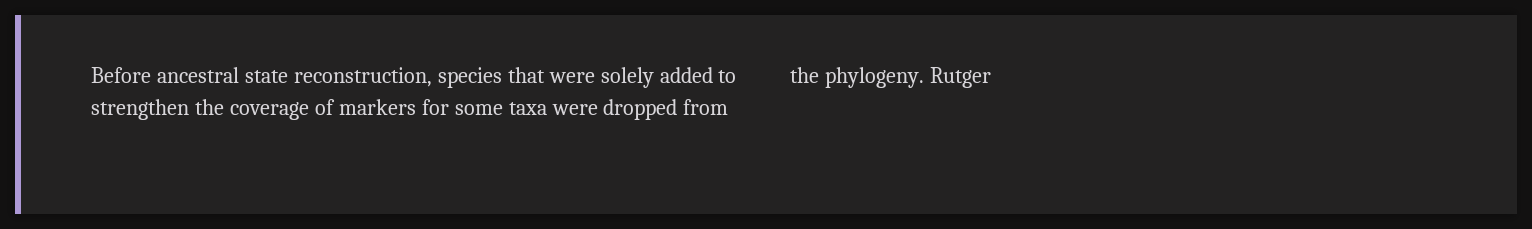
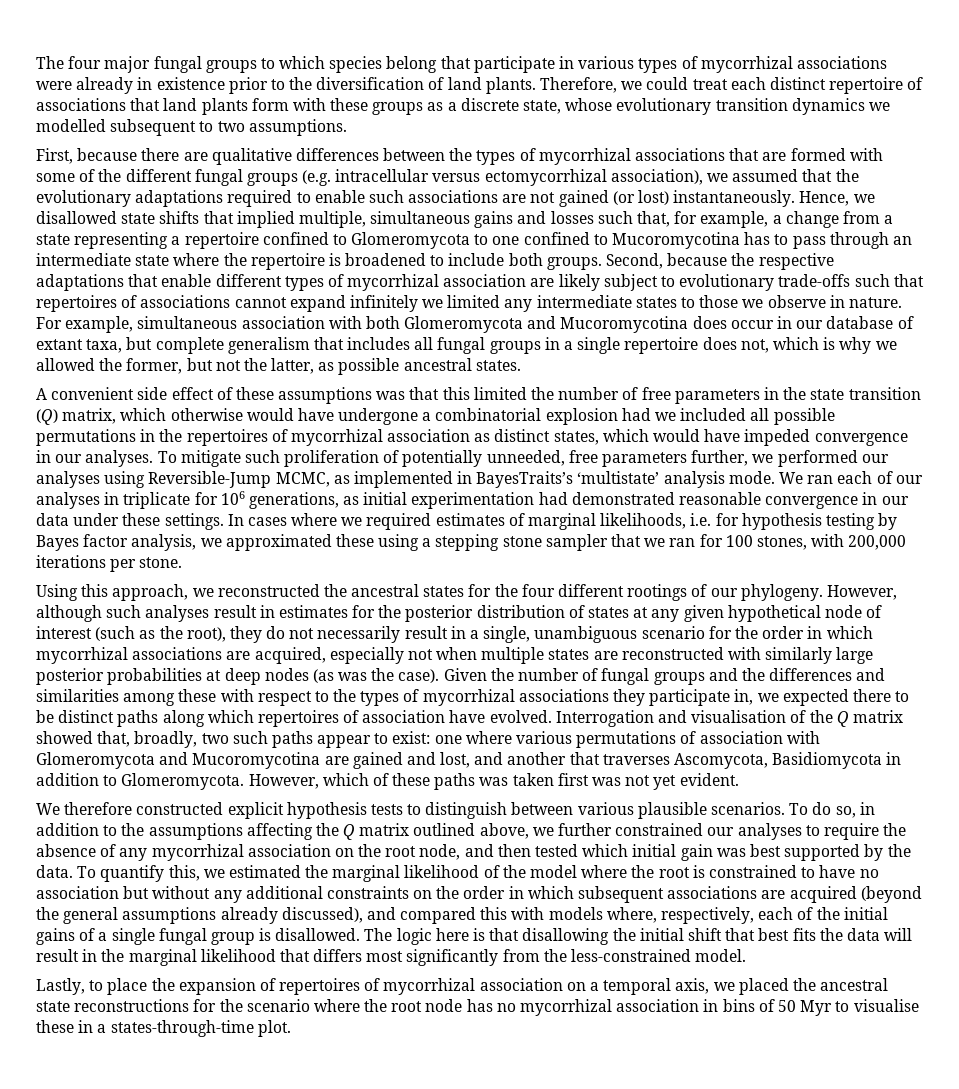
[91,67,737,88] [91,99,729,120] [790,67,991,88] Before ancestral state reconstruction, species that were solely added to strengthen the coverage of markers for some taxa were dropped from the phylogeny. Rutger -> [36,56,887,73] [36,77,924,94] [36,98,890,115] [36,119,347,136] [36,148,883,165] [36,169,859,186] [36,190,875,207] [36,211,894,228] [36,232,912,249] [36,253,834,270] [36,274,924,291] [36,295,902,312] [36,316,914,333] [36,337,897,354] [36,358,521,375] [36,387,921,404] [36,408,835,425] [36,429,908,446] [36,450,889,467] [36,471,923,488] [36,491,909,509] [36,513,898,530] [36,534,907,551] [36,555,183,572] [36,584,897,601] [36,605,883,622] [36,626,873,643] [36,647,874,664] [36,668,886,685] [36,689,910,706] [36,710,903,727] [36,731,820,748] [36,752,902,769] [36,773,739,790] [36,802,875,819] [36,823,907,840] [36,844,911,861] [36,865,879,882] [36,886,922,903] [36,907,888,924] [36,928,913,945] [36,949,747,966] [36,978,889,995] [36,999,919,1016] [36,1020,291,1037] The four major fungal groups to which species belong that participate in various types of mycorrhizal associations were already in existence prior to the diversification of land plants. Therefore, we could treat each distinct repertoire of associations that land plants form with these groups as a discrete state, whose evolutionary transition dynamics we modelled subsequent to two assumptions. // First, because there are qualitative differences between the types of mycorrhizal associations that are formed with some of the different fungal groups (e.g. intracellular versus ectomycorrhizal association), we assumed that the evolutionary adaptations required to enable such associations are not gained (or lost) instantaneously. Hence, we disallowed state shifts that implied multiple, simultaneous gains and losses such that, for example, a change from a state representing a repertoire confined to Glomeromycota to one confined to Mucoromycotina has to pass through an intermediate state where the repertoire is broadened to include both groups. Second, because the respective adaptations that enable different types of mycorrhizal association are likely subject to evolutionary trade-offs such that repertoires of associations cannot expand infinitely we limited any intermediate states to those we observe in nature. For example, simultaneous association with both Glomeromycota and Mucoromycotina does occur in our database of extant taxa, but complete generalism that includes all fungal groups in a single repertoire does not, which is why we allowed the former, but not the latter, as possible ancestral states. // A convenient side effect of these assumptions was that this limited the number of free parameters in the state transition (Q) matrix, which otherwise would have undergone a combinatorial explosion had we included all possible permutations in the repertoires of mycorrhizal association as distinct states, which would have impeded convergence in our analyses. To mitigate such proliferation of potentially unneeded, free parameters further, we performed our analyses using Reversible-Jump MCMC, as implemented in BayesTraits’s ‘multistate’ analysis mode. We ran each of our analyses in triplicate for 106 generations, as initial experimentation had demonstrated reasonable convergence in our data under these settings. In cases where we required estimates of marginal likelihoods, i.e. for hypothesis testing by Bayes factor analysis, we approximated these using a stepping stone sampler that we ran for 100 stones, with 200,000 iterations per stone. // Using this approach, we reconstructed the ancestral states for the four different rootings of our phylogeny. However, although such analyses result in estimates for the posterior distribution of states at any given hypothetical node of interest (such as the root), they do not necessarily result in a single, unambiguous scenario for the order in which mycorrhizal associations are acquired, especially not when multiple states are reconstructed with similarly large posterior probabilities at deep nodes (as was the case). Given the number of fungal groups and the differences and similarities among these with respect to the types of mycorrhizal associations they participate in, we expected there to be distinct paths along which repertoires of association have evolved. Interrogation and visualisation of the Q matrix showed that, broadly, two such paths appear to exist: one where various permutations of association with Glomeromycota and Mucoromycotina are gained and lost, and another that traverses Ascomycota, Basidiomycota in addition to Glomeromycota. However, which of these paths was taken first was not yet evident. // We therefore constructed explicit hypothesis tests to distinguish between various plausible scenarios. To do so, in addition to the assumptions affecting the Q matrix outlined above, we further constrained our analyses to require the absence of any mycorrhizal association on the root node, and then tested which initial gain was best supported by the data. To quantify this, we estimated the marginal likelihood of the model where the root is constrained to have no association but without any additional constraints on the order in which subsequent associations are acquired (beyond the general assumptions already discussed), and compared this with models where, respectively, each of the initial gains of a single fungal group is disallowed. The logic here is that disallowing the initial shift that best fits the data will result in the marginal likelihood that differs most significantly from the less-constrained model. // Lastly, to place the expansion of repertoires of mycorrhizal association on a temporal axis, we placed the ancestral state reconstructions for the scenario where the root node has no mycorrhizal association in bins of 50 Myr to visualise these in a states-through-time plot.

